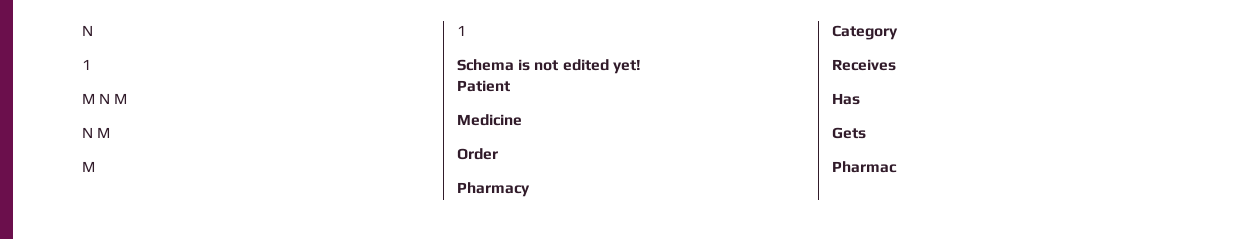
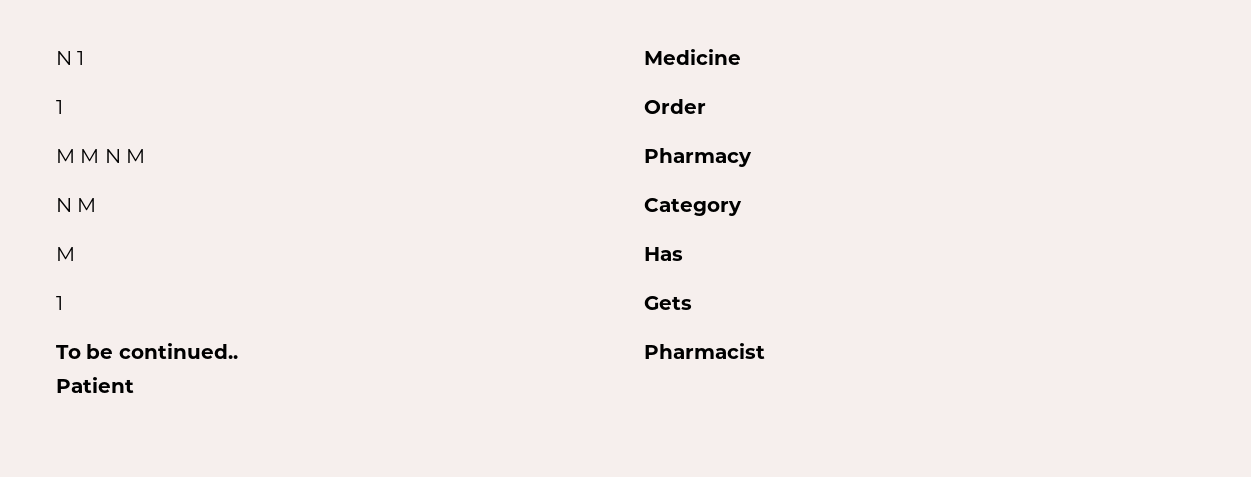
[82,25,93,36] N -> [56,51,85,65] N 1
(95, 98) none -> [80,149,100,163] M
[457,59,641,74] Schema is not edited yet! -> [56,343,238,359] To be continued..
[832,59,896,71] // Receives -> (742, 207) none
[832,161,897,173] Pharmac -> [644,343,765,359] Pharmacist

